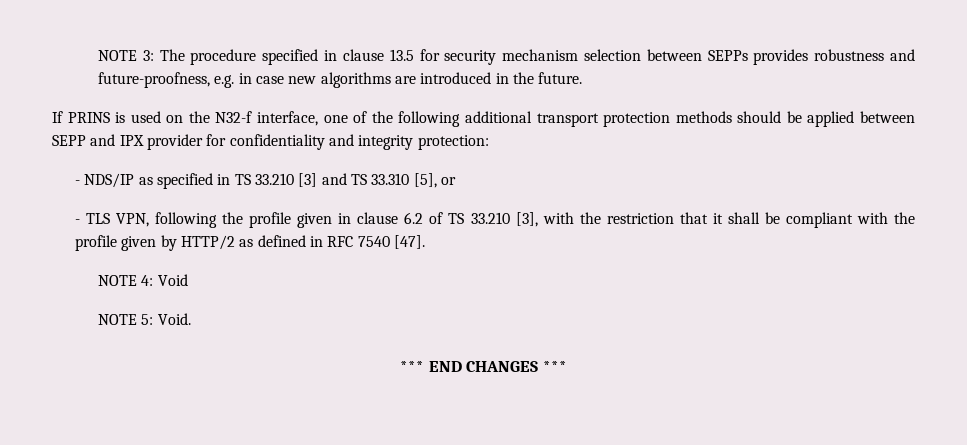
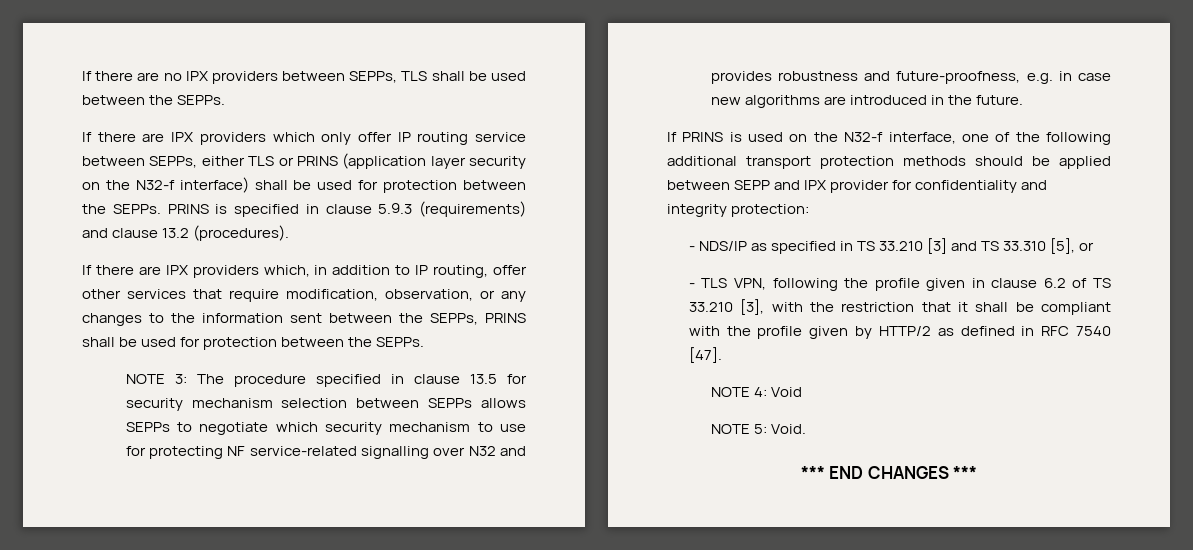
(98, 55) none -> [82,71,526,84] [82,95,226,105] [82,132,526,145] [82,153,526,169] [82,177,527,193] [82,201,526,217] [82,225,290,241] [82,265,528,278] [82,289,526,302] [82,313,526,326] [82,337,425,350] If there are no IPX providers between SEPPs, TLS shall be used between the SEPPs. // If there are IPX providers which only offer IP routing service between SEPPs, either TLS or PRINS (application layer security on the N32-f interface) shall be used for protection between the SEPPs. PRINS is specified in clause 5.9.3 (requirements) and clause 13.2 (procedures). // If there are IPX providers which, in addition to IP routing, offer other services that require modification, observation, or any changes to the information sent between the SEPPs, PRINS shall be used for protection between the SEPPs. //
(748, 55) none -> [480,398,526,408] [125,422,526,435] [125,446,527,459] allows SEPPs to negotiate which security mechanism to use for protecting NF service-related signalling over N32 and

